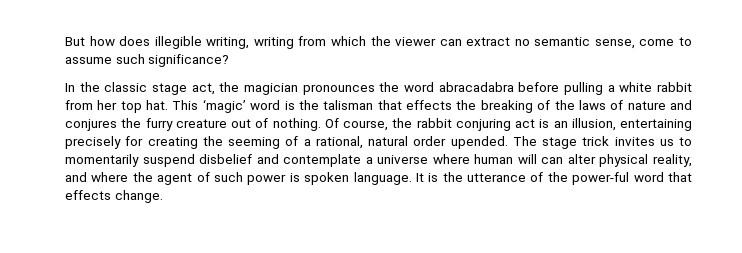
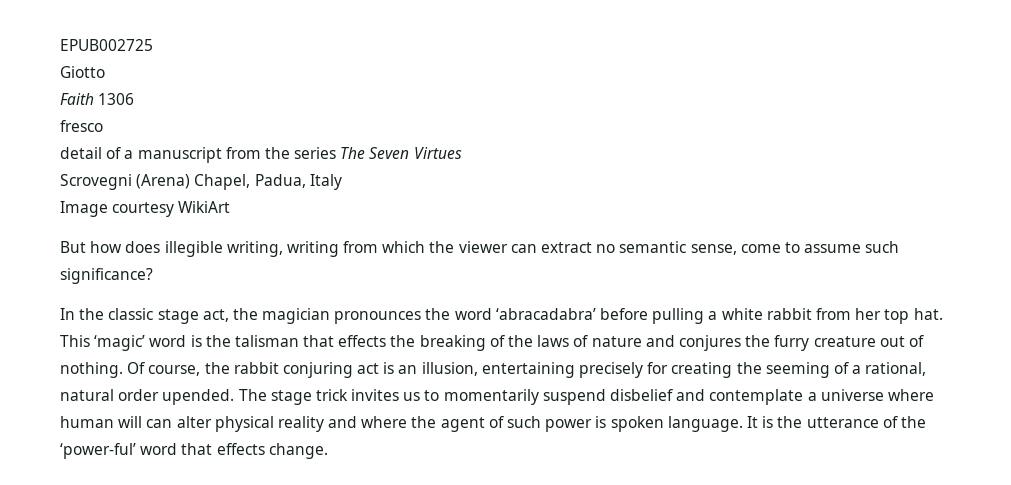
(65, 41) none -> [60,39,153,51] [60,66,105,78] [60,93,135,105] [60,120,103,132] [60,147,462,163] [60,174,342,190] [60,201,231,217] EPUB002725 // Giotto // Faith 1306 // fresco // detail of a manuscript from the series The Seven Virtues // Scrovegni (Arena) Chapel, Padua, Italy // Image courtesy WikiArt //
[438,82,514,92] abracadabra -> [495,308,596,320] ‘abracadabra’
[653,154,693,167] reality, -> [277,416,324,432] reality
[572,172,630,185] power-ful -> [60,443,136,459] ‘power-ful’

